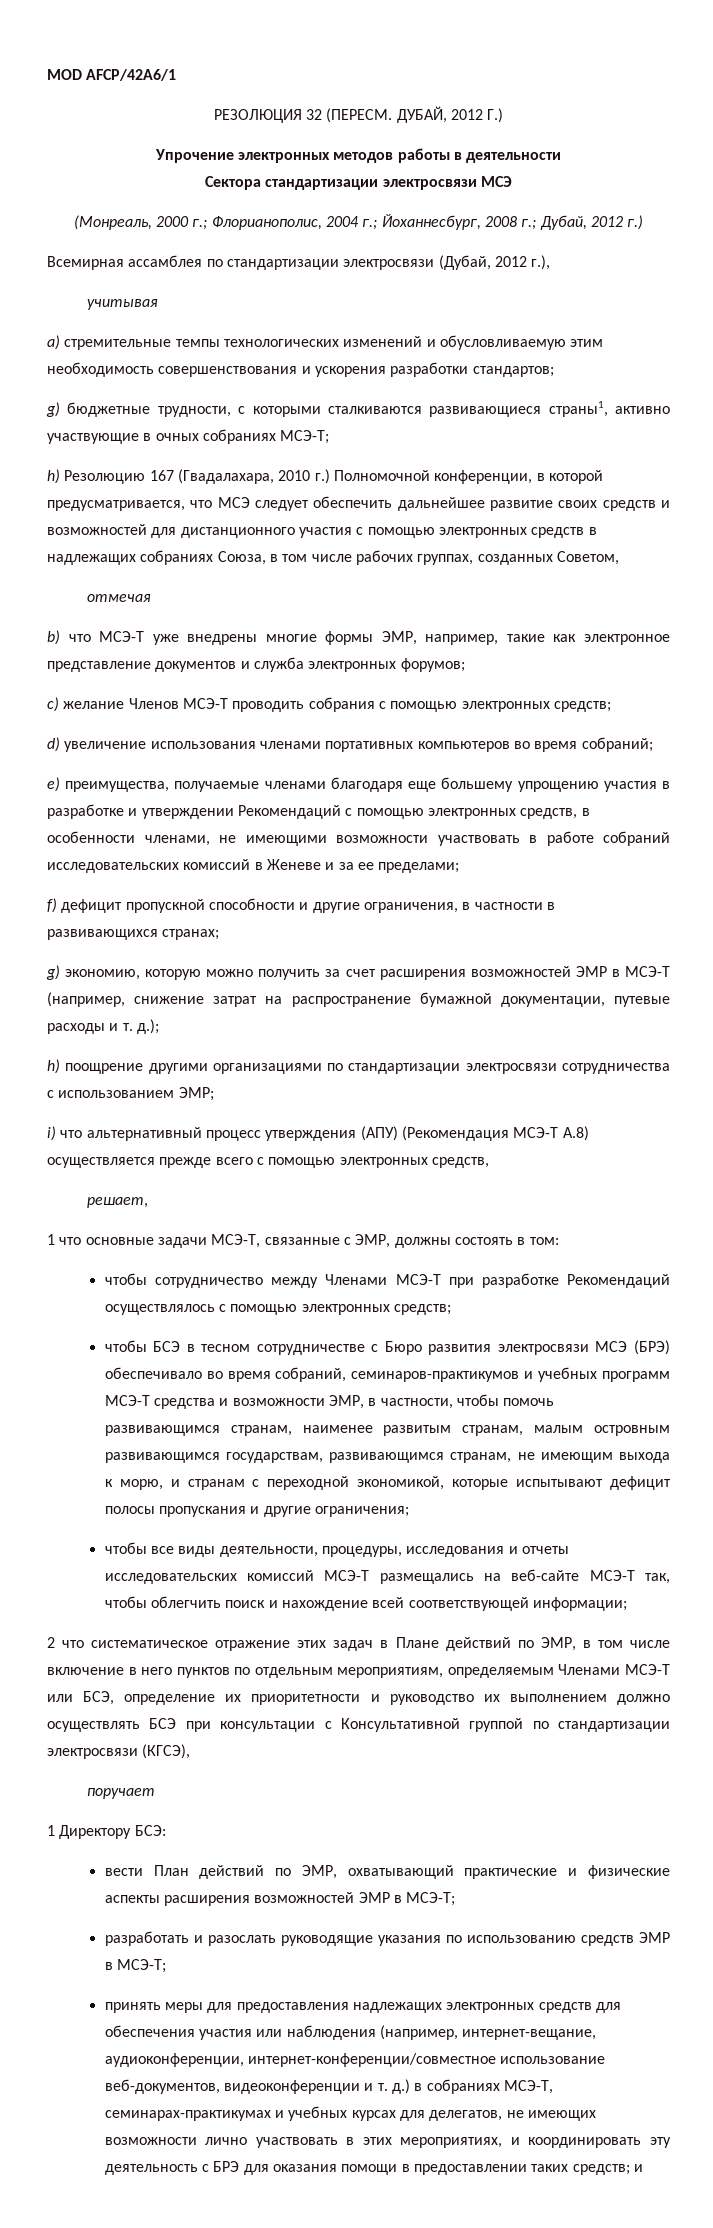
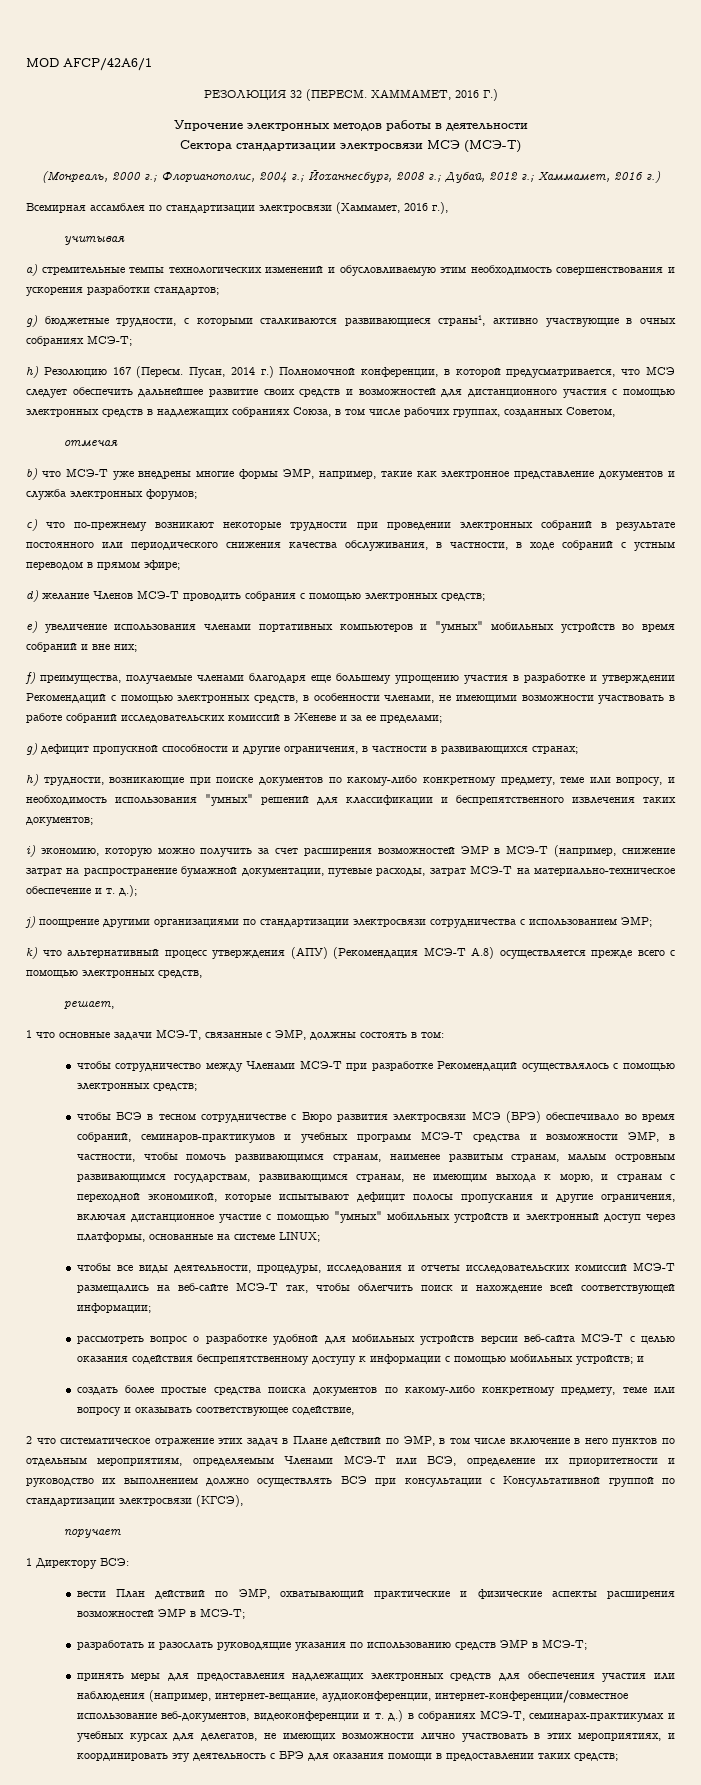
[396,106,483,123] ДУБАЙ, 2012 -> [370,89,479,100] ХАММАМЕТ, 2016
(512, 181) none -> [464,140,521,153] (МСЭ-T)
(623, 221) none -> [520,172,643,182] г.; Хаммамет, 2016
[438,255,527,270] (Дубай, 2012 -> [336,202,428,214] (Хаммамет, 2016
[177,469,311,484] (Гвадалахара, 2010 -> [136,366,255,378] (Пересм. Пусан, 2014
(59, 704) none -> [46,520,675,531] [26,540,675,551] [26,560,180,570] [26,590,39,602] что по-прежнему возникают некоторые трудности при проведении электронных собраний в результате постоянного или периодического снижения качества обслуживания, в частности, в ходе собраний с устным переводом в прямом эфире; // d)
[47,737,60,752] d) -> [26,621,38,633] e)
[513,737,653,752] [47,777,60,792] во время собраний; // e) -> [420,621,676,633] [26,642,137,652] [25,672,36,684] и "умных" мобильных устройств во время собраний и вне них; // f)
[47,898,57,913] f) -> [26,743,38,755] g)
[46,965,60,980] g) -> [26,774,676,786] [26,794,676,806] [26,816,93,826] [26,845,36,857] h) трудности, возникающие при поиске документов по какому-либо конкретному предмету, теме или вопросу, и необходимость использования "умных" решений для классификации и беспрепятственного извлечения таких документов; // i)
[47,1023,105,1034] расходы -> [376,865,675,876] [26,886,91,894] расходы, затрат МСЭ-T на материально-техническое обеспечение
[47,1059,60,1074] h) -> [25,916,36,928] j)
[47,1126,56,1141] i) -> [26,947,38,959] k)
[315,1506,410,1517] ограничения; -> [601,1194,675,1202] [76,1211,675,1223] [76,1232,320,1242] ограничения, включая дистанционное участие с помощью "умных" мобильных устройств и электронный доступ через платформы, основанные на системе LINUX;
(628, 1604) none -> [76,1333,676,1345] [76,1354,644,1365] [76,1385,675,1396] [76,1406,354,1416] // рассмотреть вопрос о разработке удобной для мобильных устройств версии веб-сайта МСЭ-Т с целью оказания содействия беспрепятственному доступу к информации с помощью мобильных устройств; и // создать более простые средства поиска документов по какому-либо конкретному предмету, теме или вопросу и оказывать соответствующее содействие,
[634,2164,644,2172] и -> (618, 1757) none

